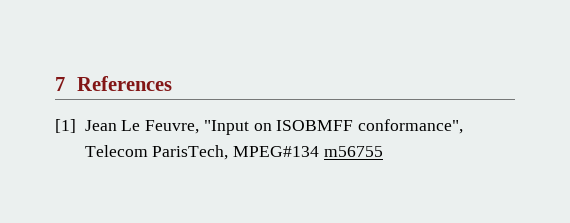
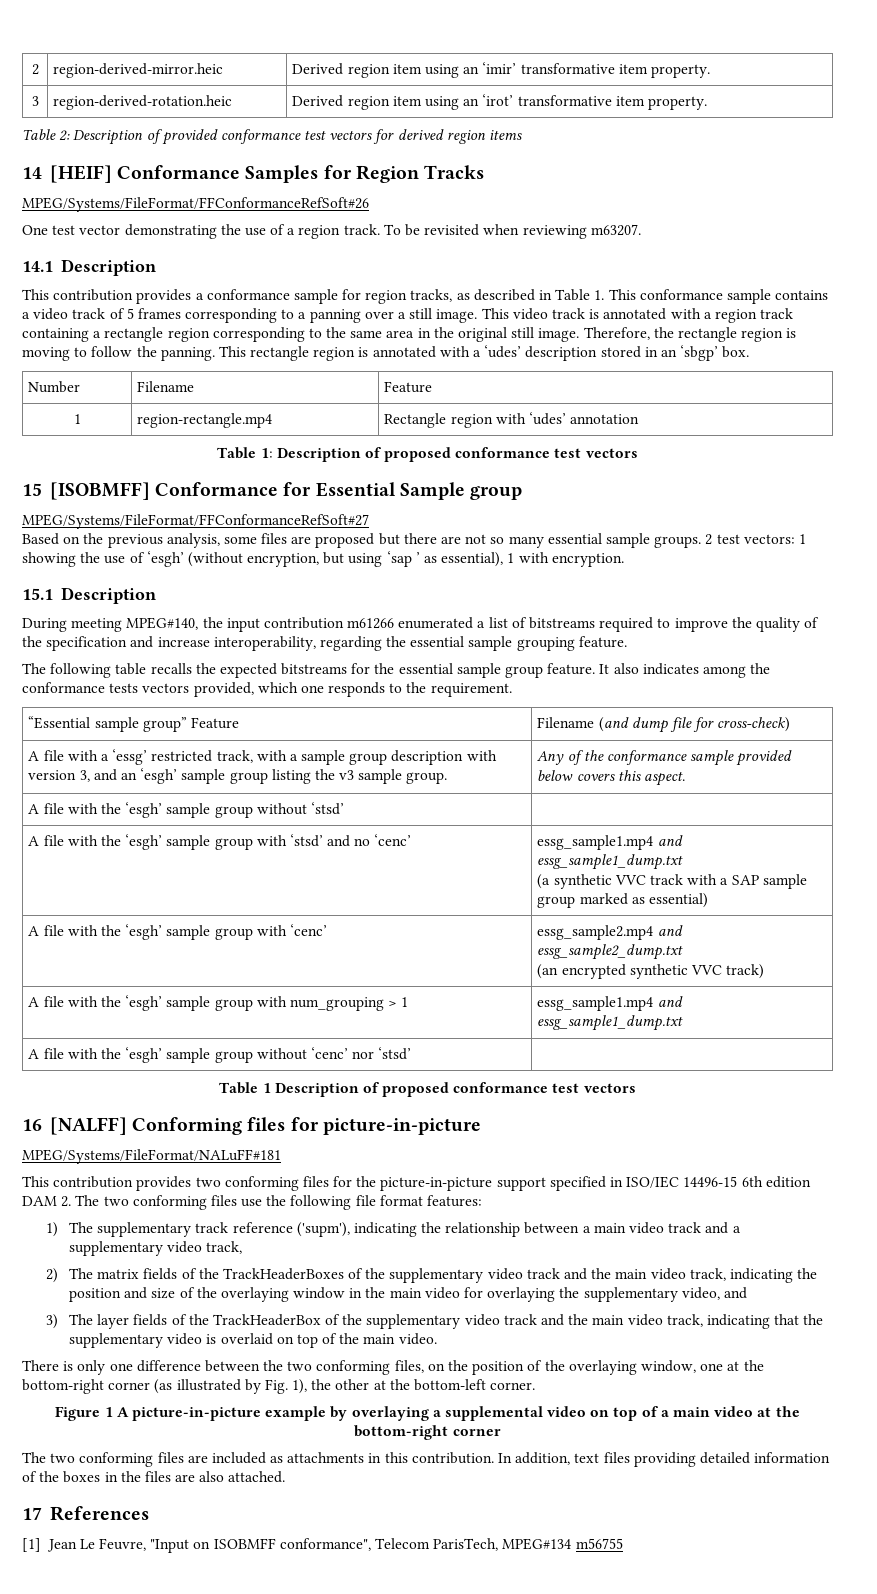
[55,77,65,91] 7 -> [31,64,39,75] [53,63,224,78] [292,62,710,78] [31,96,39,106] [53,95,233,110] [292,94,707,110] [22,129,523,145] [22,165,485,183] [22,197,369,212] [22,224,641,239] [22,259,156,276] [22,289,829,304] [22,308,794,323] [22,327,797,342] [22,345,750,361] [28,381,81,393] [137,381,195,392] [384,381,433,393] [73,414,81,424] [137,413,273,428] [384,412,640,428] [217,447,638,462] [22,482,523,500] [22,514,369,529] [22,533,806,548] [22,551,624,567] [22,587,156,604] [22,617,820,632] [22,636,627,651] [22,663,771,678] [22,682,512,697] [28,716,240,732] [537,717,791,733] [28,749,497,765] [28,768,448,784] [537,750,793,766] [537,770,686,786] [28,802,344,818] [28,834,412,850] [537,835,683,850] [537,854,684,870] [537,874,807,889] [537,893,709,908] [28,924,327,940] [537,925,683,940] [537,944,684,960] [537,964,765,979] [28,995,409,1011] [537,996,683,1011] [537,1015,684,1031] [28,1047,412,1063] [219,1082,636,1097] [22,1117,481,1135] [22,1149,281,1164] [22,1176,811,1191] [22,1195,483,1210] [45,1222,741,1237] [69,1241,243,1256] [45,1268,818,1283] [69,1287,747,1302] [45,1314,824,1329] [69,1333,437,1348] [22,1360,764,1375] [22,1379,536,1394] [55,1406,800,1421] [354,1425,501,1440] [22,1452,831,1467] [22,1471,286,1483] [22,1507,42,1520] 2 | region-derived-mirror.heic | Derived region item using an ‘imir’ transformative item property. // 3 | region-derived-rotation.heic | Derived region item using an ‘irot’ transformative item property. // Table 2: Description of provided conformance test vectors for derived region items // 14 [HEIF] Conformance Samples for Region Tracks // MPEG/Systems/FileFormat/FFConformanceRefSoft#26 // One test vector demonstrating the use of a region track. To be revisited when reviewing m63207. // 14.1 Description // This contribution provides a conformance sample for region tracks, as described in Table 1. This conformance sample contains a video track of 5 frames corresponding to a panning over a still image. This video track is annotated with a region track containing a rectangle region corresponding to the same area in the original still image. Therefore, the rectangle region is moving to follow the panning. This rectangle region is annotated with a ‘udes’ description stored in an ‘sbgp’ box. // Number | Filename | Feature // 1 | region-rectangle.mp4 | Rectangle region with ‘udes’ annotation // Table 1: Description of proposed conformance test vectors // 15 [ISOBMFF] Conformance for Essential Sample group // MPEG/Systems/FileFormat/FFConformanceRefSoft#27 // Based on the previous analysis, some files are proposed but there are not so many essential sample groups. 2 test vectors: 1 showing the use of ‘esgh’ (without encryption, but using ‘sap ’ as essential), 1 with encryption. // 15.1 Description // During meeting MPEG#140, the input contribution m61266 enumerated a list of bitstreams required to improve the quality of the specification and increase interoperability, regarding the essential sample grouping feature. // The following table recalls the expected bitstreams for the essential sample group feature. It also indicates among the conformance tests vectors provided, which one responds to the requirement. // “Essential sample group” Feature | Filename (and dump file for cross-check) // A file with a ‘essg’ restricted track, with a sample group description with version 3, and an ‘esgh’ sample group listing the v3 sample group. | Any of the conformance sample provided below covers this aspect. // A file with the ‘esgh’ sample group without ‘stsd’ | // A file with the ‘esgh’ sample group with ‘stsd’ and no ‘cenc’ | essg_sample1.mp4 and essg_sample1_dump.txt // (a synthetic VVC track with a SAP sample group marked as essential) // A file with the ‘esgh’ sample group with ‘cenc’ | essg_sample2.mp4 and essg_sample2_dump.txt // (an encrypted synthetic VVC track) // A file with the ‘esgh’ sample group with num_grouping > 1 | essg_sample1.mp4 and essg_sample1_dump.txt // A file with the ‘esgh’ sample group without ‘cenc’ nor ‘stsd’ | // Table 1 Description of proposed conformance test vectors // 16 [NALFF] Conforming files for picture-in-picture // MPEG/Systems/FileFormat/NALuFF#181 // This contribution provides two conforming files for the picture-in-picture support specified in ISO/IEC 14496-15 6th edition DAM 2. The two conforming files use the following file format features: // 1) The supplementary track reference ('supm'), indicating the relationship between a main video track and a supplementary video track, // 2) The matrix fields of the TrackHeaderBoxes of the supplementary video track and the main video track, indicating the position and size of the overlaying window in the main video for overlaying the supplementary video, and // 3) The layer fields of the TrackHeaderBox of the supplementary video track and the main video track, indicating that the supplementary video is overlaid on top of the main video. // There is only one difference between the two conforming files, on the position of the overlaying window, one at the bottom-right corner (as illustrated by Fig. 1), the other at the bottom-left corner. // Figure 1 A picture-in-picture example by overlaying a supplemental video on top of a main video at the bottom-right corner // The two conforming files are included as attachments in this contribution. In addition, text files providing detailed information of the boxes in the files are also attached. // 17

